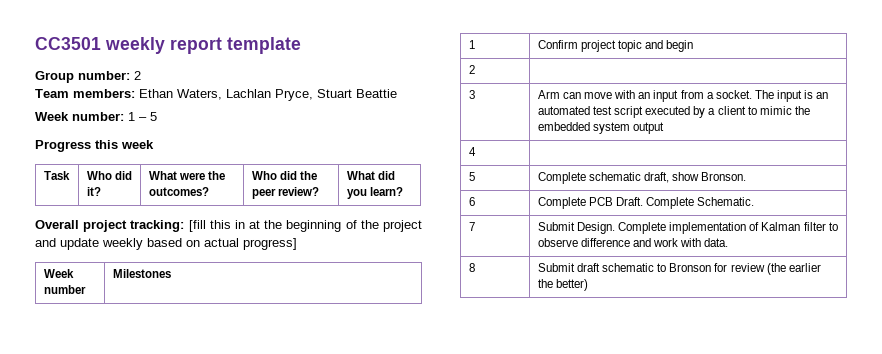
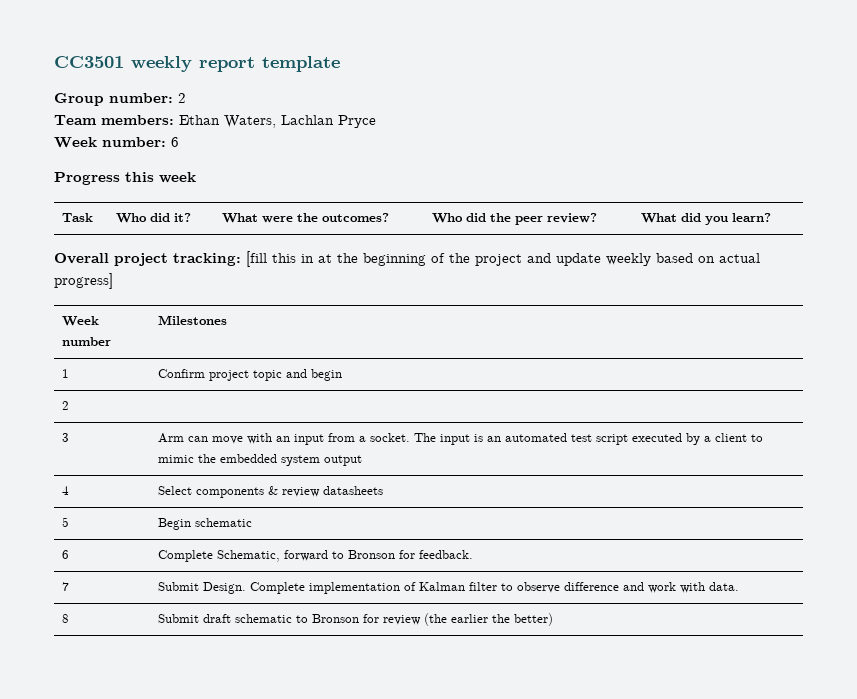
[275,89,397,101] Pryce, Stuart Beattie -> [338,115,376,128] Pryce
[128,112,157,121] 1 – 5 -> [171,137,179,147] 6
(476, 151) none -> [158,486,384,498] Select components & review datasheets
[537,172,747,184] Complete schematic draft, show Bronson. -> [158,518,253,530] Begin schematic
[589,197,755,209] PCB Draft. Complete Schematic. -> [217,550,474,562] Schematic, forward to Bronson for feedback.

